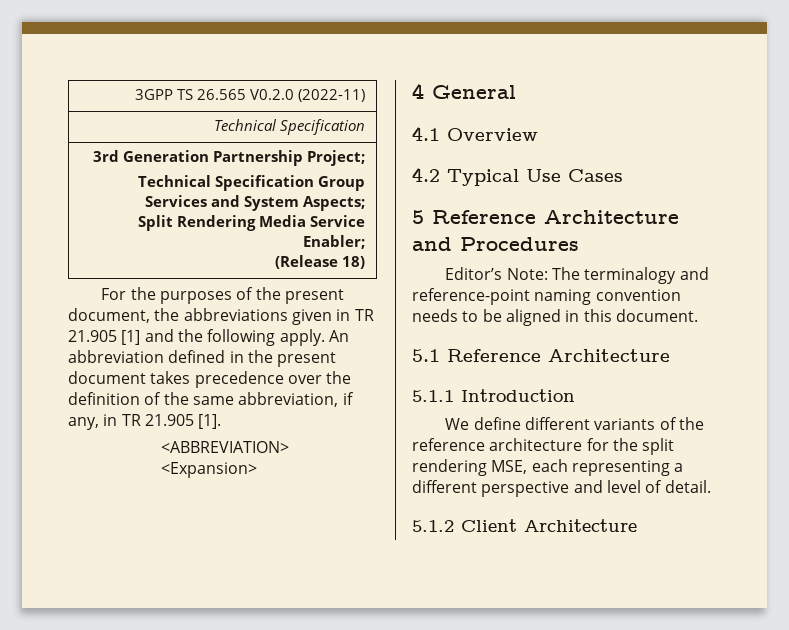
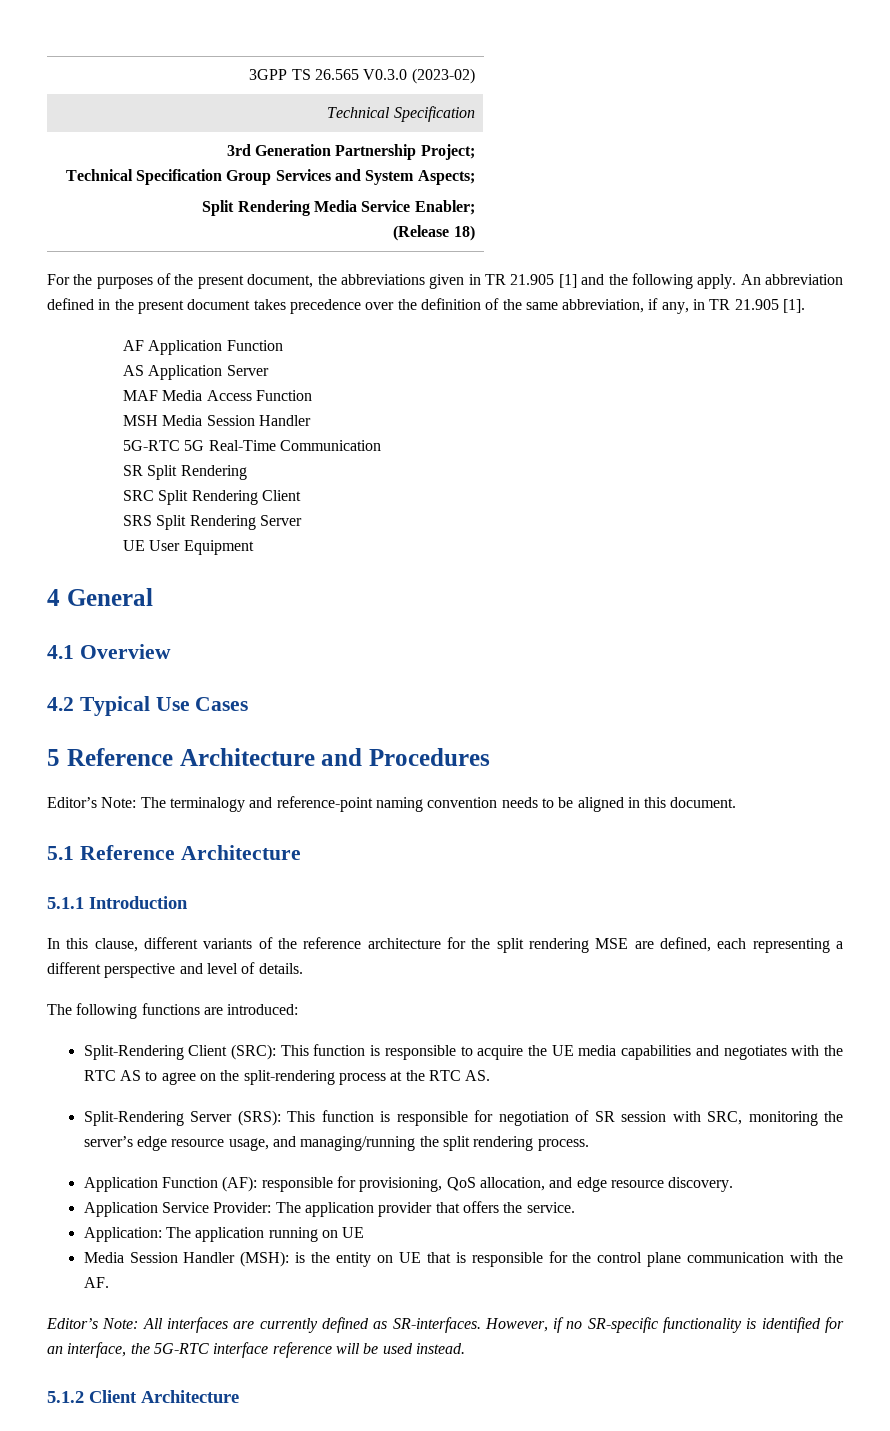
[250,89,366,102] V0.2.0 (2022-11) -> [363,68,475,84] V0.3.0 (2023-02)
[160,441,289,453] [160,462,257,478] <ABBREVIATION> <Expansion> -> [123,340,283,355] [123,365,269,380] [123,390,313,401] [123,415,312,426] [123,440,382,451] [123,465,247,480] [123,490,302,505] [123,515,303,530] [123,540,254,555] AF Application Function // AS Application Server // MAF Media Access Function // MSH Media Session Handler // 5G-RTC 5G Real-Time Communication // SR Split Rendering // SRC Split Rendering Client // SRS Split Rendering Server // UE User Equipment
[445,417,521,430] We define -> [47,938,138,952] In this clause,
[491,460,528,474] MSE, -> [595,937,712,952] MSE are defined,
[664,480,711,493] detail. -> [258,963,303,974] [47,1003,299,1019] [83,1044,843,1060] [83,1070,491,1085] [83,1110,844,1126] [83,1136,589,1151] [83,1176,734,1192] [83,1201,575,1217] [83,1227,365,1242] [83,1251,843,1267] [83,1277,109,1288] [46,1317,844,1333] [47,1342,465,1358] details. // The following functions are introduced: // Split-Rendering Client (SRC): This function is responsible to acquire the UE media capabilities and negotiates with the RTC AS to agree on the split-rendering process at the RTC AS. // Split-Rendering Server (SRS): This function is responsible for negotiation of SR session with SRC, monitoring the server’s edge resource usage, and managing/running the split rendering process. // Application Function (AF): responsible for provisioning, QoS allocation, and edge resource discovery. // Application Service Provider: The application provider that offers the service. // Application: The application running on UE // Media Session Handler (MSH): is the entity on UE that is responsible for the control plane communication with the AF. // Editor’s Note: All interfaces are currently defined as SR-interfaces. However, if no SR-specific functionality is identified for an interface, the 5G-RTC interface reference will be used instead.

